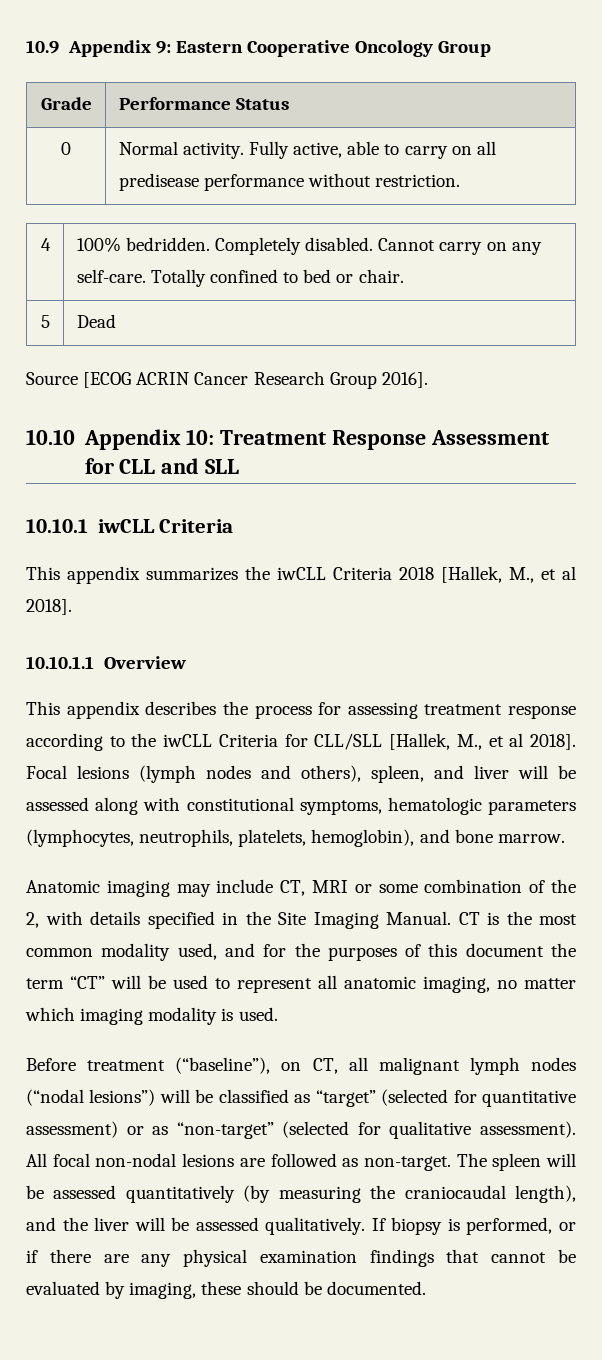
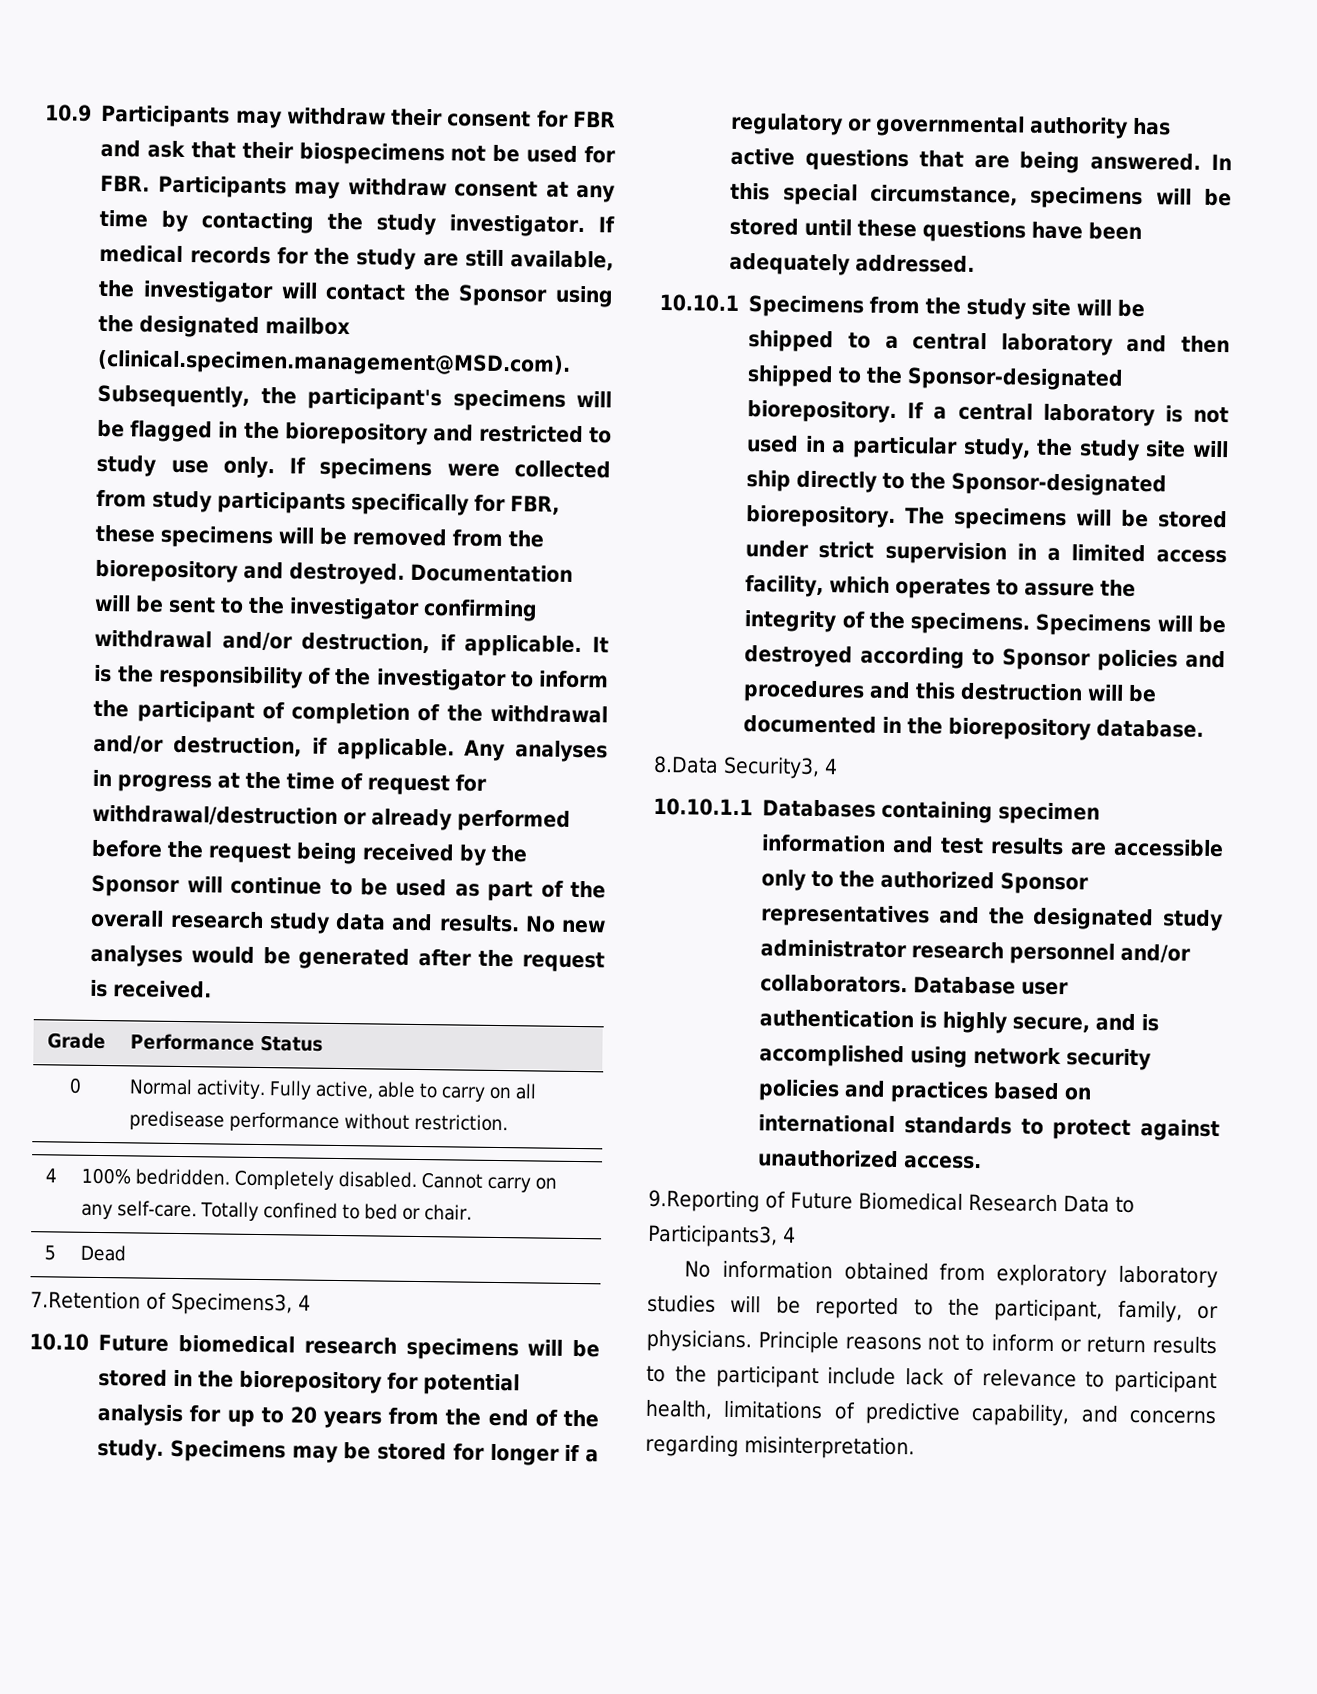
[67,40,492,57] Appendix 9: Eastern Cooperative Oncology Group -> [101,104,616,129] [100,139,616,166] [100,174,615,203] [99,209,616,238] [99,244,614,271] [98,279,614,308] [98,314,351,338] [97,349,572,377] [97,384,612,412] [97,419,612,446] [96,454,611,481] [96,489,561,516] [95,524,545,549] [95,559,574,585] [94,594,539,622] [94,629,609,658] [94,664,609,692] [93,699,608,725] [93,734,608,763] [92,769,488,796] [92,804,572,832] [91,839,529,866] [91,874,607,902] [90,909,606,934] [90,944,605,973] [90,979,213,999] Participants may withdraw their consent for FBR and ask that their biospecimens not be used for FBR. Participants may withdraw consent at any time by contacting the study investigator. If medical records for the study are still available, the investigator will contact the Sponsor using the designated mailbox (clinical.specimen.management@MSD.com). Subsequently, the participant's specimens will be flagged in the biorepository and restricted to study use only. If specimens were collected from study participants specifically for FBR, these specimens will be removed from the biorepository and destroyed. Documentation will be sent to the investigator confirming withdrawal and/or destruction, if applicable. It is the responsibility of the investigator to inform the participant of completion of the withdrawal and/or destruction, if applicable. Any analyses in progress at the time of request for withdrawal/destruction or already performed before the request being received by the Sponsor will continue to be used as part of the overall research study data and results. No new analyses would be generated after the request is received.
[26,371,428,389] [26,429,550,450] [84,458,240,474] [26,519,234,533] [26,566,576,584] [26,599,72,615] [26,656,186,669] [26,701,576,719] [26,733,577,751] [26,765,576,783] [26,797,576,815] [26,829,565,847] [26,879,576,897] [26,911,577,929] [26,943,576,961] [26,975,576,993] [25,1007,278,1025] [26,1057,576,1075] [26,1089,577,1107] [26,1121,576,1139] [26,1153,576,1171] [26,1185,577,1203] [26,1217,576,1235] [26,1249,576,1267] [26,1281,426,1299] Source [ECOG ACRIN Cancer Research Group 2016]. // 10.10 Appendix 10: Treatment Response Assessment for CLL and SLL // 10.10.1 iwCLL Criteria // This appendix summarizes the iwCLL Criteria 2018 [Hallek, M., et al 2018]. // 10.10.1.1 Overview // This appendix describes the process for assessing treatment response according to the iwCLL Criteria for CLL/SLL [Hallek, M., et al 2018]. Focal lesions (lymph nodes and others), spleen, and liver will be assessed along with constitutional symptoms, hematologic parameters (lymphocytes, neutrophils, platelets, hemoglobin), and bone marrow. // Anatomic imaging may include CT, MRI or some combination of the 2, with details specified in the Site Imaging Manual. CT is the most common modality used, and for the purposes of this document the term “CT” will be used to represent all anatomic imaging, no matter which imaging modality is used. // Before treatment (“baseline”), on CT, all malignant lymph nodes (“nodal lesions”) will be classified as “target” (selected for quantitative assessment) or as “non-target” (selected for qualitative assessment). All focal non-nodal lesions are followed as non-target. The spleen will be assessed quantitatively (by measuring the craniocaudal length), and the liver will be assessed qualitatively. If biopsy is performed, or if there are any physical examination findings that cannot be evaluated by imaging, these should be documented. -> [30,1291,311,1316] [29,1333,600,1361] [98,1369,521,1396] [97,1404,599,1429] [97,1438,599,1466] [730,112,1172,139] [730,147,1232,174] [730,182,1232,210] [729,217,1143,243] [729,252,976,276] [659,293,1146,320] [748,330,1230,356] [747,365,1125,391] [747,400,1229,427] [746,435,1229,462] [746,470,1168,497] [746,505,1228,531] [745,540,1227,565] [745,575,1137,600] [744,610,1226,637] [744,645,1226,672] [743,680,1158,703] [743,715,1205,741] [653,755,838,780] [653,797,1101,825] [761,834,1224,858] [761,869,1090,895] [761,904,1223,932] [760,939,1192,965] [760,974,1070,996] [759,1009,1160,1034] [759,1044,1152,1071] [758,1079,1093,1104] [758,1114,1220,1142] [757,1149,983,1170] [648,1189,1135,1214] [647,1224,796,1248] [684,1260,1218,1289] [647,1294,1218,1323] [646,1329,1217,1355] [646,1365,1217,1394] [645,1399,1216,1427] [645,1434,915,1460] 7.Retention of Specimens3, 4 // 10.10 Future biomedical research specimens will be stored in the biorepository for potential analysis for up to 20 years from the end of the study. Specimens may be stored for longer if a regulatory or governmental authority has active questions that are being answered. In this special circumstance, specimens will be stored until these questions have been adequately addressed. // 10.10.1 Specimens from the study site will be shipped to a central laboratory and then shipped to the Sponsor-designated biorepository. If a central laboratory is not used in a particular study, the study site will ship directly to the Sponsor-designated biorepository. The specimens will be stored under strict supervision in a limited access facility, which operates to assure the integrity of the specimens. Specimens will be destroyed according to Sponsor policies and procedures and this destruction will be documented in the biorepository database. // 8.Data Security3, 4 // 10.10.1.1 Databases containing specimen information and test results are accessible only to the authorized Sponsor representatives and the designated study administrator research personnel and/or collaborators. Database user authentication is highly secure, and is accomplished using network security policies and practices based on international standards to protect against unauthorized access. // 9.Reporting of Future Biomedical Research Data to Participants3, 4 // No information obtained from exploratory laboratory studies will be reported to the participant, family, or physicians. Principle reasons not to inform or return results to the participant include lack of relevance to participant health, limitations of predictive capability, and concerns regarding misinterpretation.

